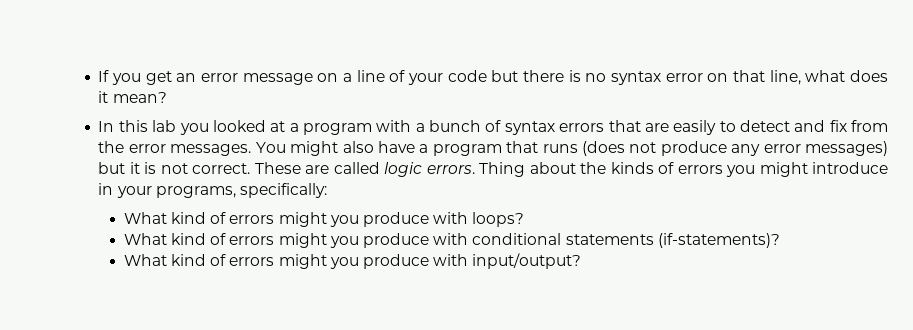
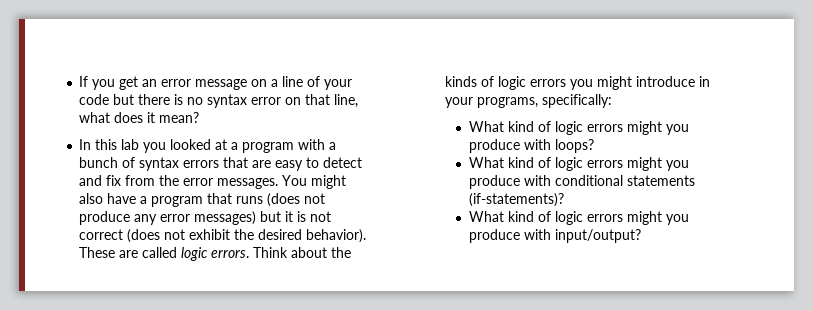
[673,120,717,135] easily -> [275,160,304,171] easy
[192,163,251,174] correct. -> [79,229,367,243] correct (does not exhibit the desired behavior).
[479,162,526,177] Thing -> [253,247,289,258] Think
(675, 168) none -> [498,76,527,90] logic
(227, 218) none -> [554,121,583,135] logic
(227, 239) none -> [554,157,583,171] logic
(227, 260) none -> [554,211,583,225] logic

